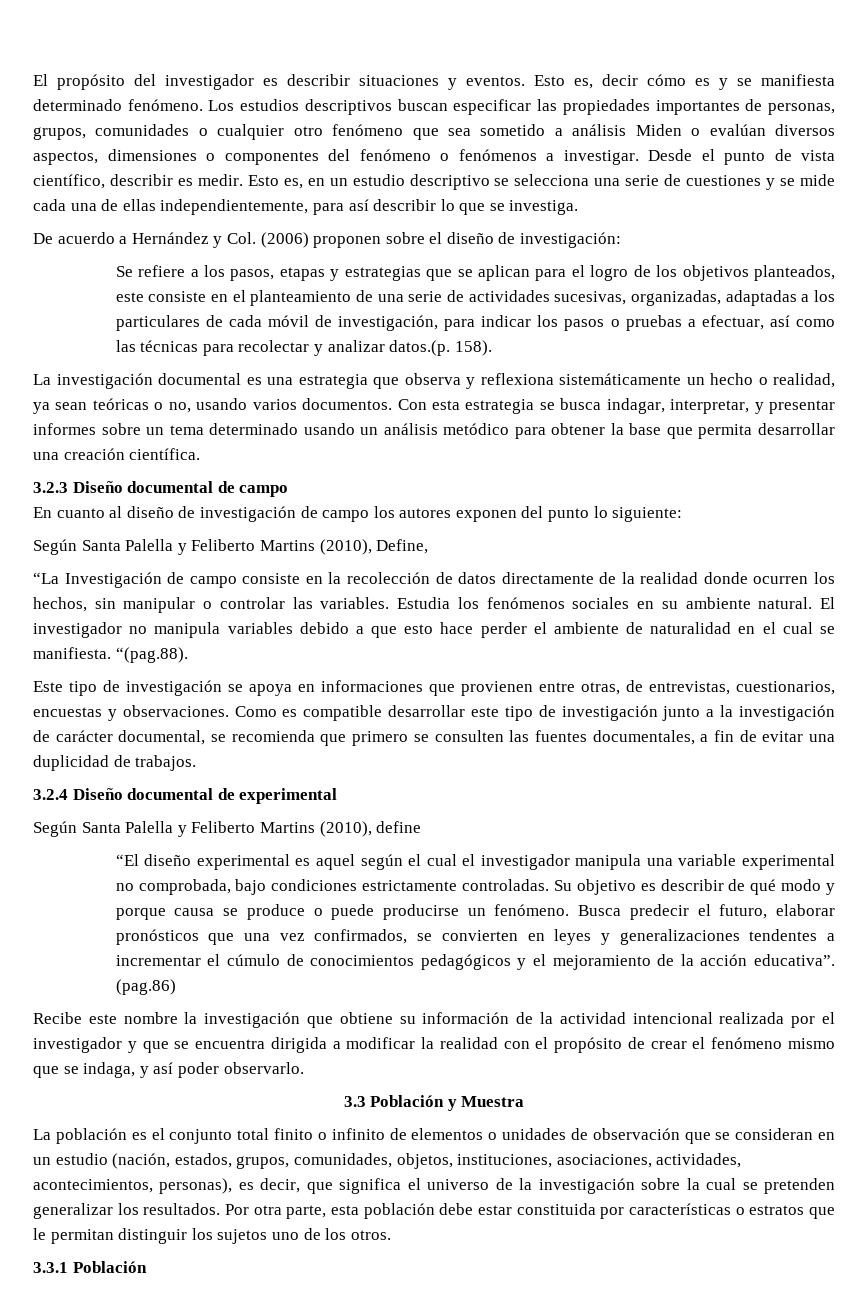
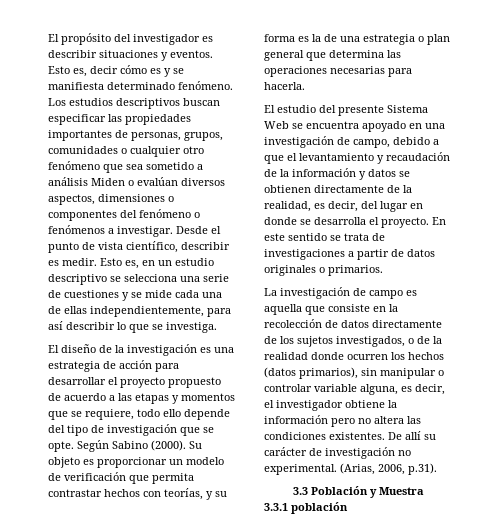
[33,232,622,248] [115,265,275,281] De acuerdo a Hernández y Col. (2006) proponen sobre el diseño de investigación: // Se refiere a los pasos, -> [48,344,234,356] [48,360,179,372] [48,377,221,388] [48,393,132,401] El diseño de la investigación es una estrategia de acción para desarrollar el proyecto propuesto de acuerdo a las
[344,265,835,281] [115,290,835,306] [115,315,835,331] [115,340,492,356] [33,373,835,389] [33,398,835,414] [33,423,835,439] [33,448,201,460] [33,481,289,497] [33,506,683,522] [33,539,429,555] [33,572,237,588] estrategias que se aplican para el logro de los objetivos planteados, este consiste en el planteamiento de una serie de actividades sucesivas, organizadas, adaptadas a los particulares de cada móvil de investigación, para indicar los pasos o pruebas a efectuar, así como las técnicas para recolectar y analizar datos.(p. 158). // La investigación documental es una estrategia que observa y reflexiona sistemáticamente un hecho o realidad, ya sean teóricas o no, usando varios documentos. Con esta estrategia se busca indagar, interpretar, y presentar informes sobre un tema determinado usando un análisis metódico para obtener la base que permita desarrollar una creación científica. // 3.2.3 Diseño documental de campo // En cuanto al diseño de investigación de campo los autores exponen del punto lo siguiente: // Según Santa Palella y Feliberto Martins (2010), Define, // “La Investigación de campo -> [181,393,235,401] [48,409,230,420] [48,424,214,436] [48,440,202,452] [48,457,224,468] [48,472,194,484] [48,488,227,500] [264,34,450,45] [264,50,401,61] [264,66,412,77] [264,82,305,90] [264,105,428,116] [264,121,445,132] [264,136,439,148] [264,152,450,164] [264,168,410,180] [264,185,412,193] [264,201,423,212] [264,217,446,228] [264,233,385,241] [264,249,435,260] [264,265,383,276] [264,287,417,299] [264,304,325,315] momentos que se requiere, todo ello depende del tipo de investigación que se opte. Según Sabino (2000). Su objeto es proporcionar un modelo de verificación que permita contrastar hechos con teorías, y su forma es la de una estrategia o plan general que determina las operaciones necesarias para hacerla. // El estudio del presente Sistema Web se encuentra apoyado en una investigación de campo, debido a que el levantamiento y recaudación de la información y datos se obtienen directamente de la realidad, es decir, del lugar en donde se desarrolla el proyecto. En este sentido se trata de investigaciones a partir de datos originales o primarios. // La investigación de campo es aquella que
(617, 578) none -> [280,336,430,347] los sujetos investigados, o de
[33,597,87,612] hechos, -> [408,352,444,360] [264,367,358,379] hechos (datos primarios),
[292,597,836,609] [33,622,835,638] [33,647,188,663] [33,680,835,696] [33,705,835,721] [33,730,835,746] [33,755,197,771] [33,788,338,804] [33,821,422,837] [115,854,835,870] [115,879,836,895] [115,904,835,920] [115,929,836,945] [115,954,835,970] [115,979,176,995] [33,1012,835,1028] [33,1037,835,1053] [33,1062,304,1078] [343,1095,525,1111] [33,1128,836,1144] [33,1153,742,1169] [33,1178,835,1194] [33,1203,835,1219] [33,1228,391,1244] [33,1261,147,1273] las variables. Estudia los fenómenos sociales en su ambiente natural. El investigador no manipula variables debido a que esto hace perder el ambiente de naturalidad en el cual se manifiesta. “(pag.88). // Este tipo de investigación se apoya en informaciones que provienen entre otras, de entrevistas, cuestionarios, encuestas y observaciones. Como es compatible desarrollar este tipo de investigación junto a la investigación de carácter documental, se recomienda que primero se consulten las fuentes documentales, a fin de evitar una duplicidad de trabajos. // 3.2.4 Diseño documental de experimental // Según Santa Palella y Feliberto Martins (2010), define // “El diseño experimental es aquel según el cual el investigador manipula una variable experimental no comprobada, bajo condiciones estrictamente controladas. Su objetivo es describir de qué modo y porque causa se produce o puede producirse un fenómeno. Busca predecir el futuro, elaborar pronósticos que una vez confirmados, se convierten en leyes y generalizaciones tendentes a incrementar el cúmulo de conocimientos pedagógicos y el mejoramiento de la acción educativa”. (pag.86) // Recibe este nombre la investigación que obtiene su información de la actividad intencional realizada por el investigador y que se encuentra dirigida a modificar la realidad con el propósito de crear el fenómeno mismo que se indaga, y así poder observarlo. // 3.3 Población y Muestra // La población es el conjunto total finito o infinito de elementos o unidades de observación que se consideran en un estudio (nación, estados, grupos, comunidades, objetos, instituciones, asociaciones, actividades, acontecimientos, personas), es decir, que significa el universo de la investigación sobre la cual se pretenden generalizar los resultados. Por otra parte, esta población debe estar constituida por características o estratos que le permitan distinguir los sujetos uno de los otros. // 3.3.1 Población -> [314,384,445,395] [264,400,397,411] [264,415,421,427] [264,431,436,440] [264,447,411,459] [264,463,437,475] [292,486,424,498] [264,502,348,514] variable alguna, es decir, el investigador obtiene la información pero no altera las condiciones existentes. De allí su carácter de investigación no experimental. (Arias, 2006, p.31). // 3.3 Población y Muestra // 3.3.1 población

